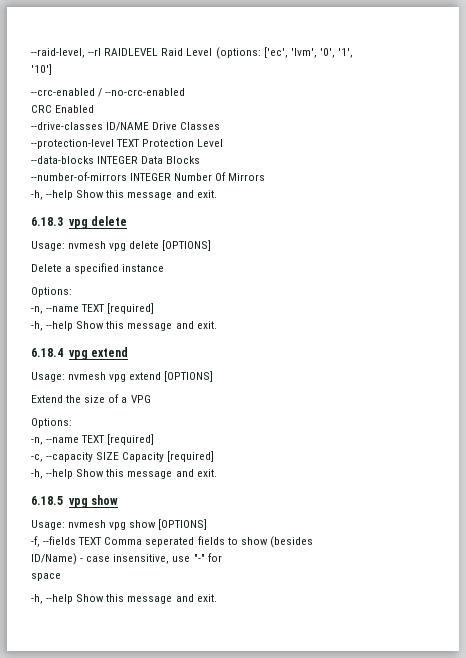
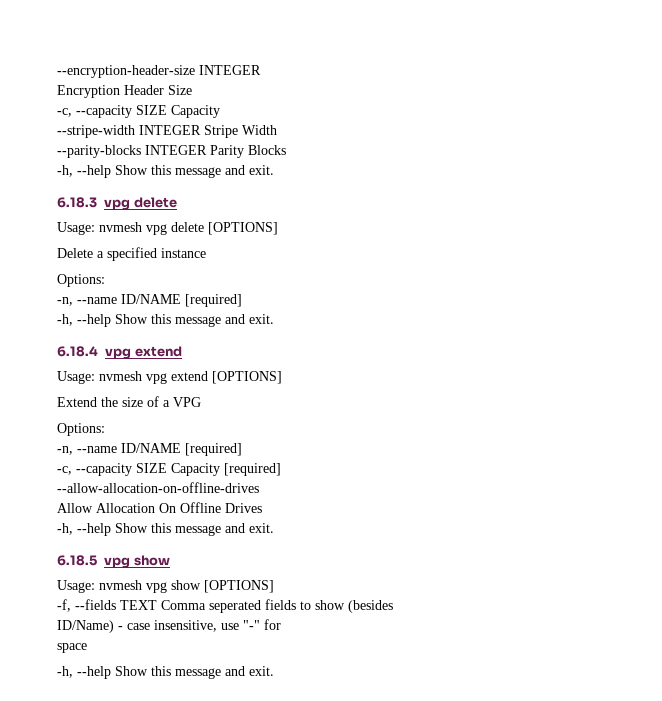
[31,47,353,59] [31,64,52,75] [31,88,186,97] [31,105,95,113] [31,122,221,131] [31,139,224,149] [31,156,201,164] [31,172,266,181] --raid-level, --rl RAIDLEVEL Raid Level (options: ['ec', 'lvm', '0', '1', // '10'] // --crc-enabled / --no-crc-enabled // CRC Enabled // --drive-classes ID/NAME Drive Classes // --protection-level TEXT Protection Level // --data-blocks INTEGER Data Blocks // --number-of-mirrors INTEGER Number Of Mirrors -> [57,65,261,78] [57,85,192,98] [57,105,220,118] [57,125,277,138] [57,145,286,158] --encryption-header-size INTEGER // Encryption Header Size // -c, --capacity SIZE Capacity // --stripe-width INTEGER Stripe Width // --parity-blocks INTEGER Parity Blocks
[81,304,106,312] TEXT -> [121,294,181,304] ID/NAME
[81,435,106,443] TEXT -> [121,443,181,453] ID/NAME
(215, 456) none -> [57,482,259,493] [57,502,262,513] // --allow-allocation-on-offline-drives // Allow Allocation On Offline Drives

